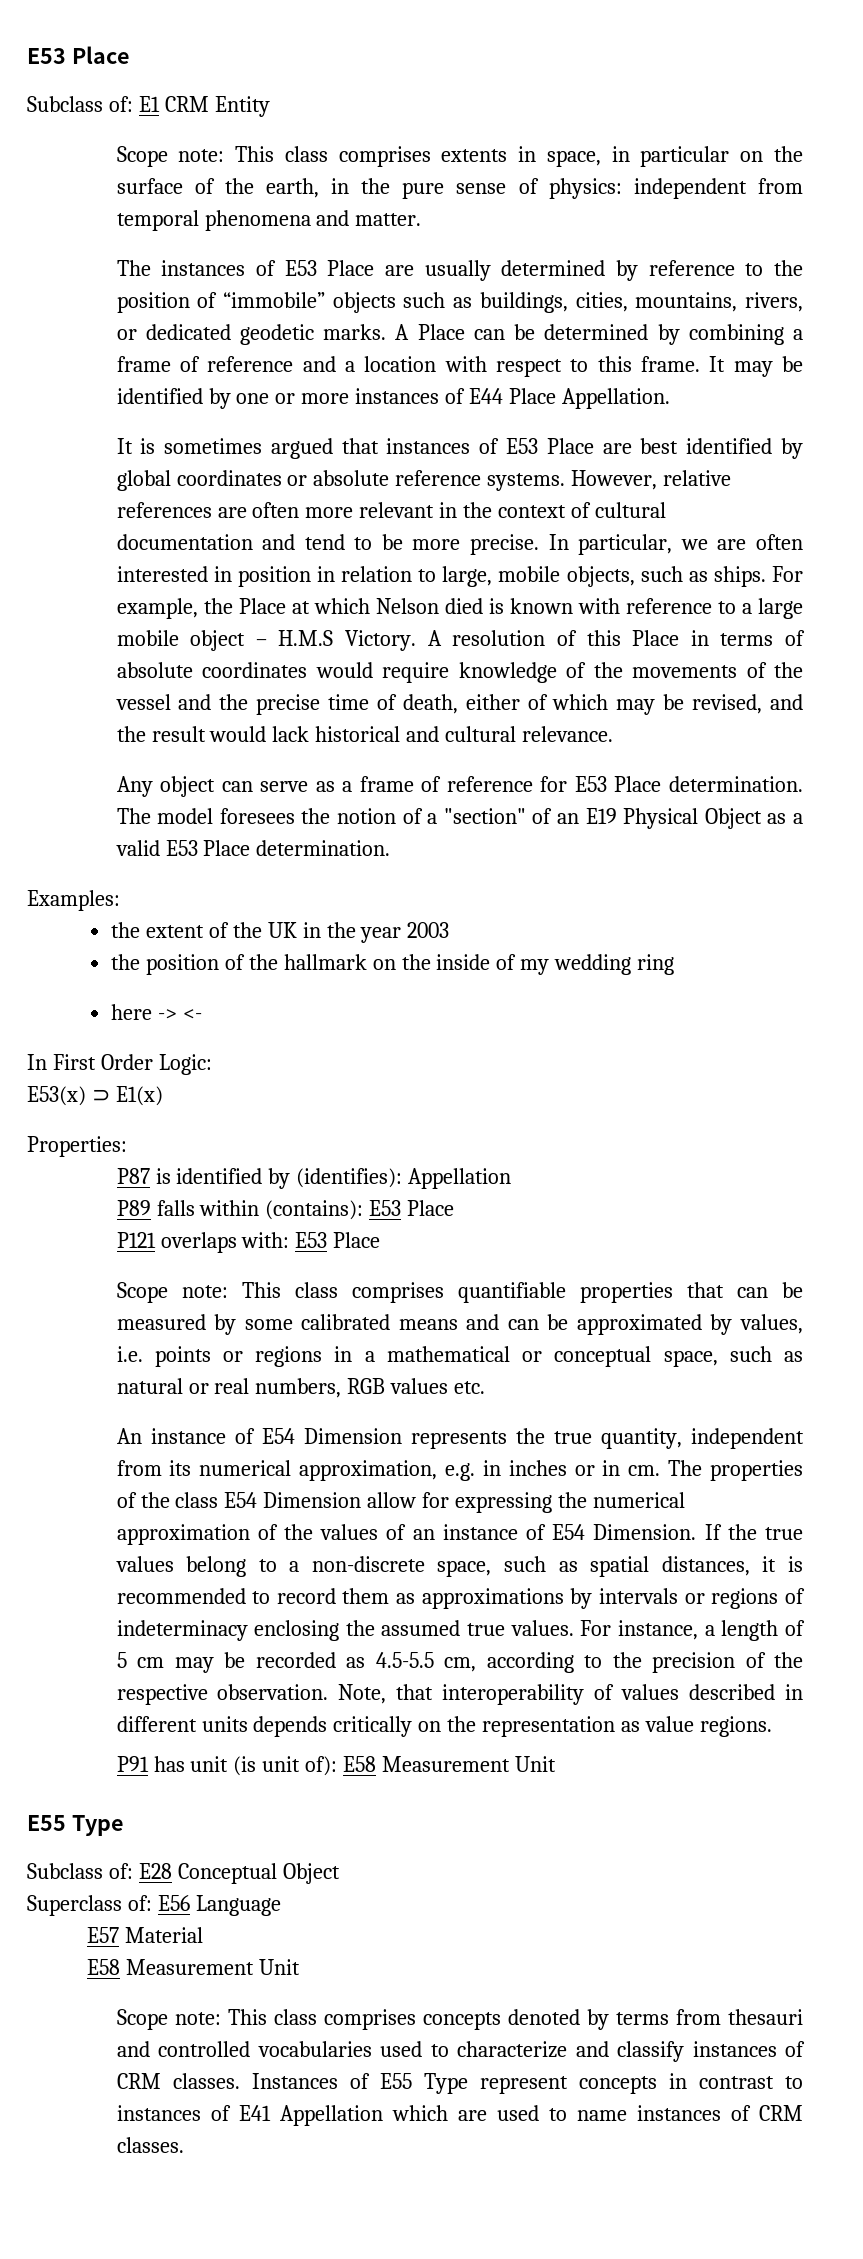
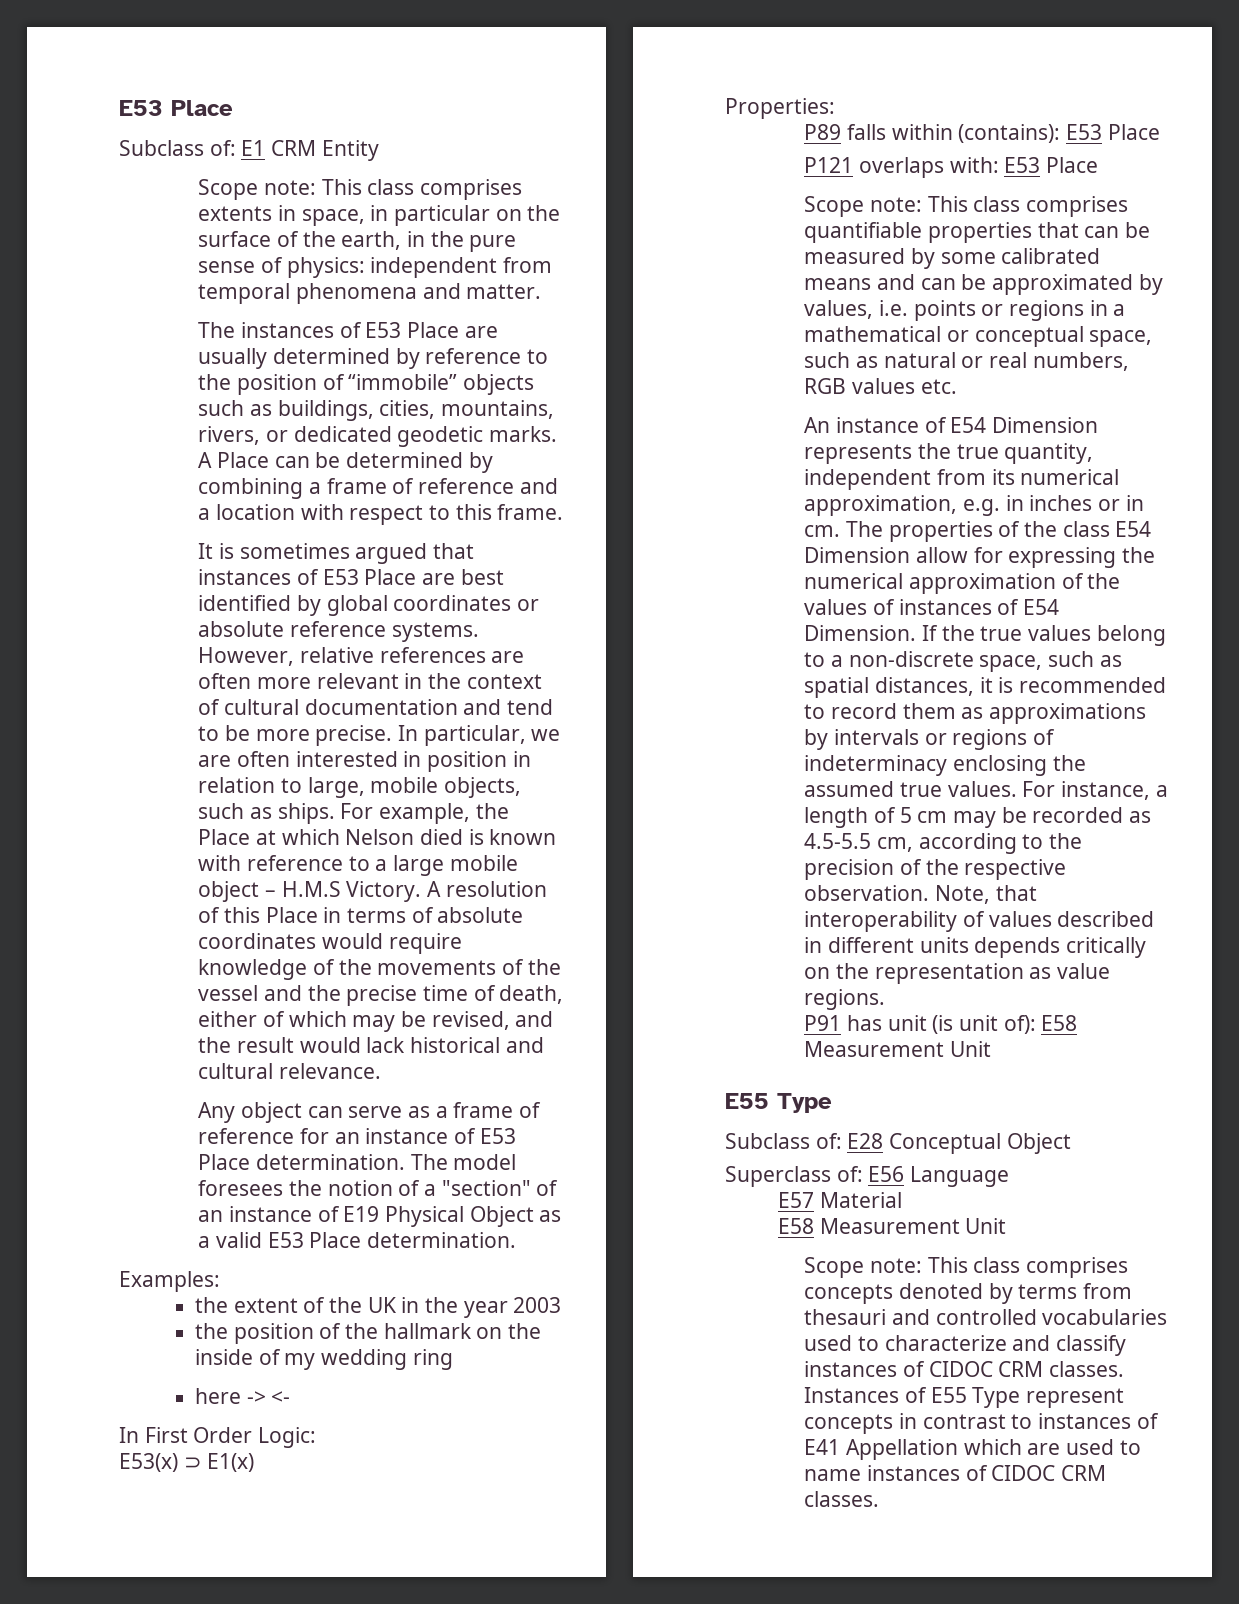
[709,356,803,377] [116,388,671,409] It may be identified by one or more instances of E44 Place Appellation. -> (564, 512) none
(568, 784) none -> [334,1128,477,1144] an instance of
(579, 818) none -> [229,1206,340,1222] instance of
[116,1168,512,1189] // P87 is identified by (identifies): Appellation -> (835, 108) none
[412,1524,518,1540] an instance -> [898,599,992,615] instances
(805, 2049) none -> [928,1361,993,1377] CIDOC
(751, 2113) none -> [991,1465,1056,1481] CIDOC

